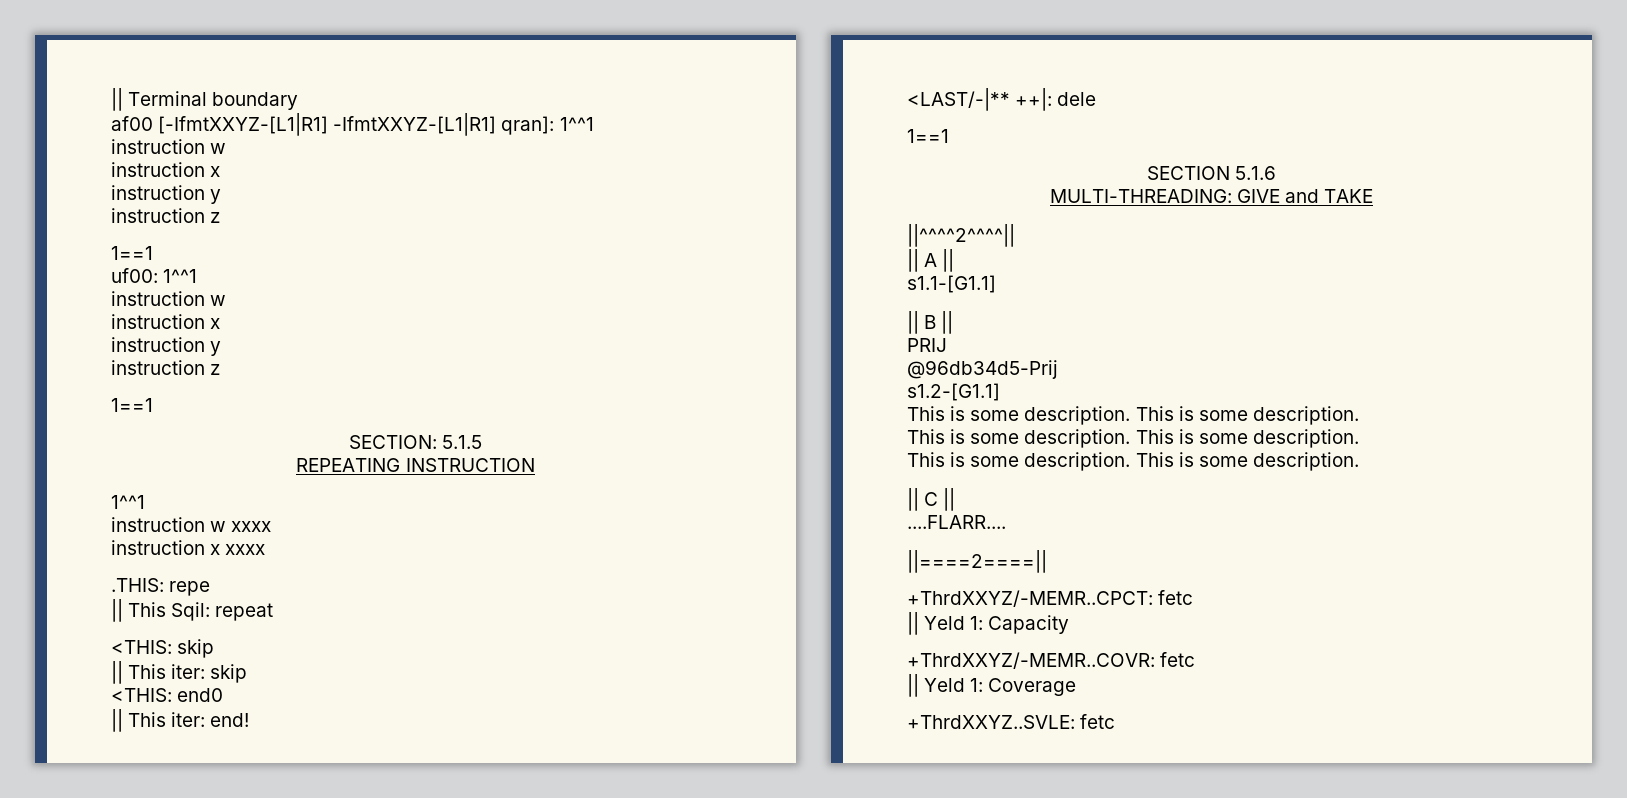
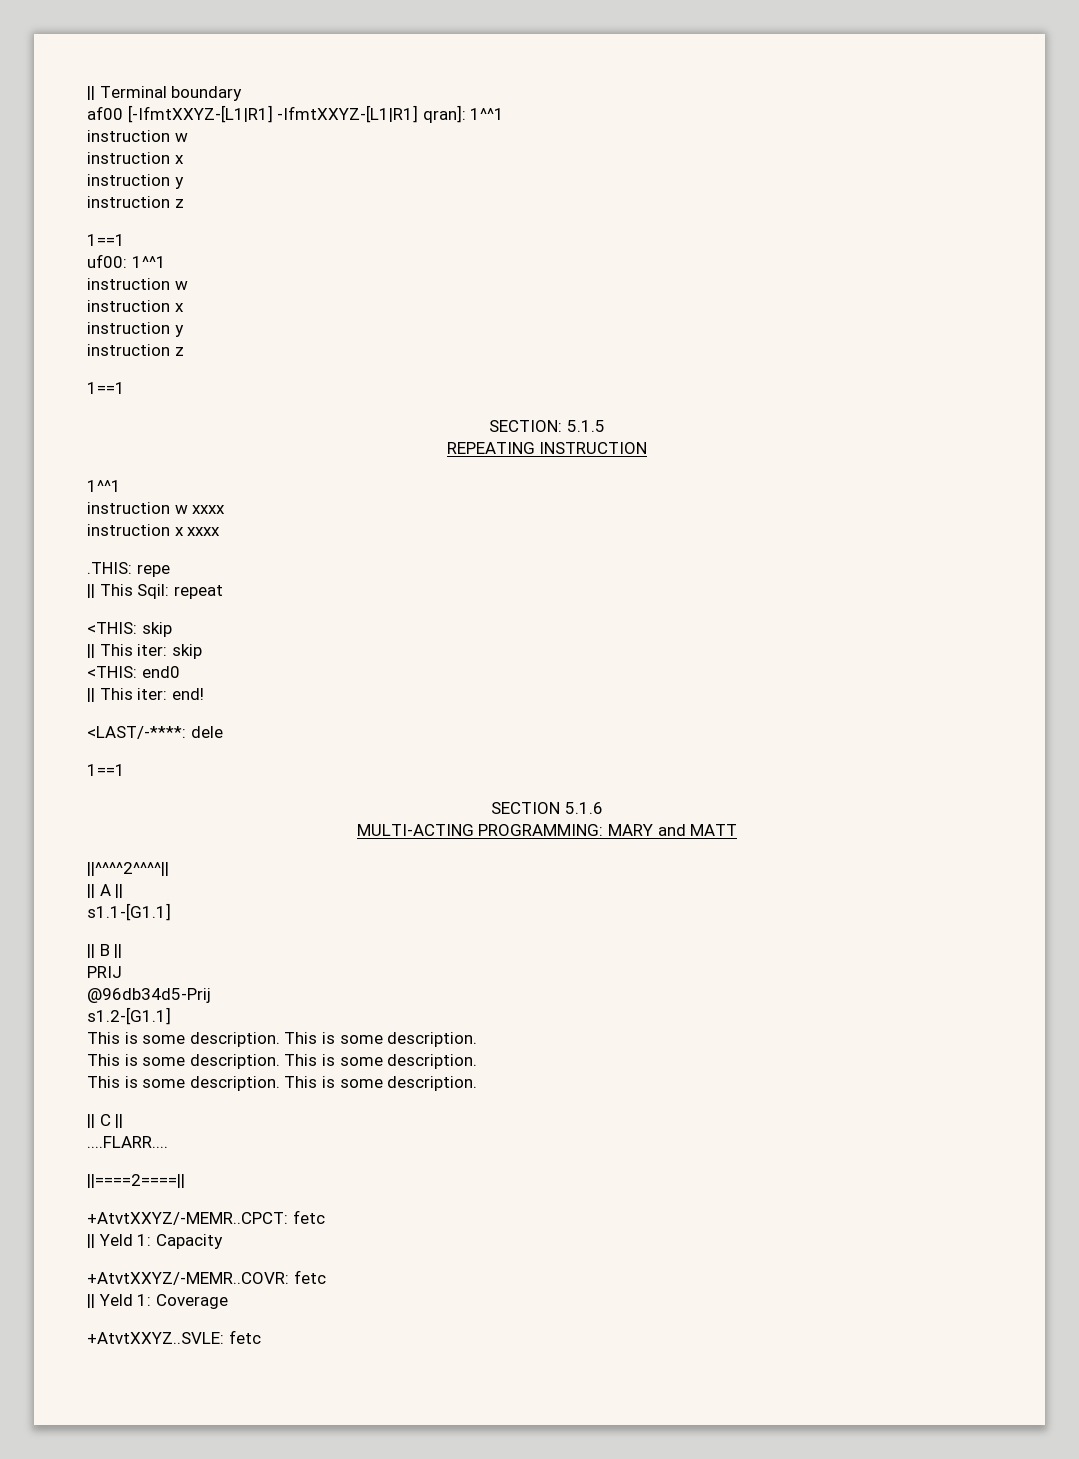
[907,88,1053,111] <LAST/-|** ++|: -> [87,726,186,739] <LAST/-****:
[1049,189,1374,203] MULTI-THREADING: GIVE and TAKE -> [356,824,738,836] MULTI-ACTING PROGRAMMING: MARY and MATT
[907,590,1153,607] +ThrdXXYZ/-MEMR..CPCT: -> [87,1212,288,1225] +AtvtXXYZ/-MEMR..CPCT:
[907,652,1155,669] +ThrdXXYZ/-MEMR..COVR: -> [87,1272,289,1285] +AtvtXXYZ/-MEMR..COVR:
[907,715,1075,729] +ThrdXXYZ..SVLE: -> [87,1332,224,1344] +AtvtXXYZ..SVLE:

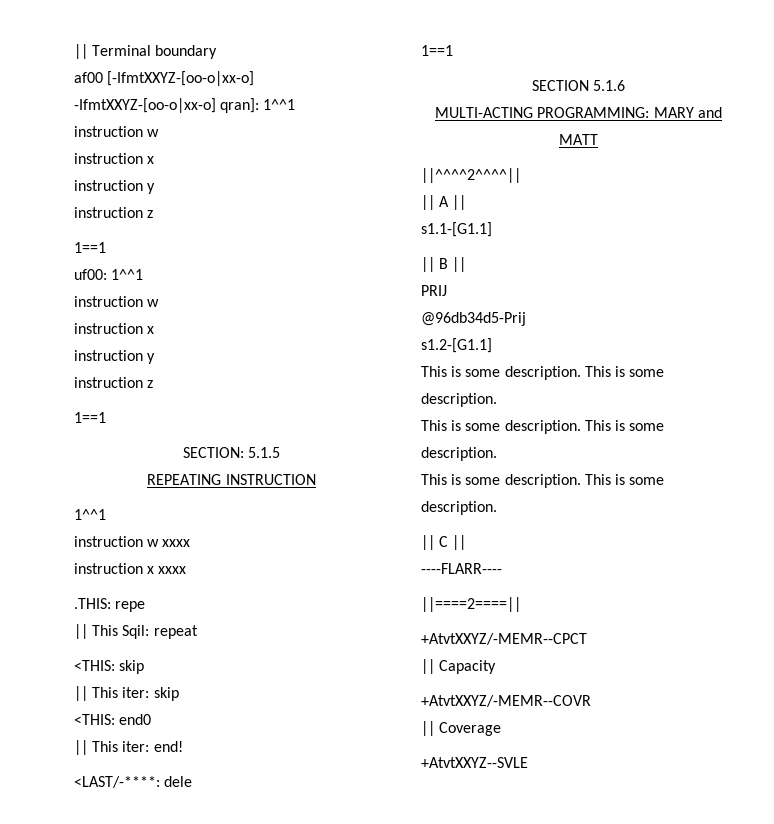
[127,105,419,123] [-IfmtXXYZ-[L1|R1] -IfmtXXYZ-[L1|R1] -> [107,71,255,86] [74,98,216,113] [-IfmtXXYZ-[oo-o|xx-o] -IfmtXXYZ-[oo-o|xx-o]
[87,1136,168,1148] ....FLARR.... -> [421,563,502,574] ----FLARR----
[87,1210,325,1225] [87,1234,152,1248] +AtvtXXYZ/-MEMR..CPCT: fetc // || Yeld 1: -> [421,633,587,645] [421,659,435,674] +AtvtXXYZ/-MEMR--CPCT // ||
[87,1270,326,1285] [87,1294,152,1308] +AtvtXXYZ/-MEMR..COVR: fetc // || Yeld 1: -> [421,695,591,707] [421,721,435,736] +AtvtXXYZ/-MEMR--COVR // ||
[87,1330,261,1344] +AtvtXXYZ..SVLE: fetc -> [421,757,528,768] +AtvtXXYZ--SVLE

